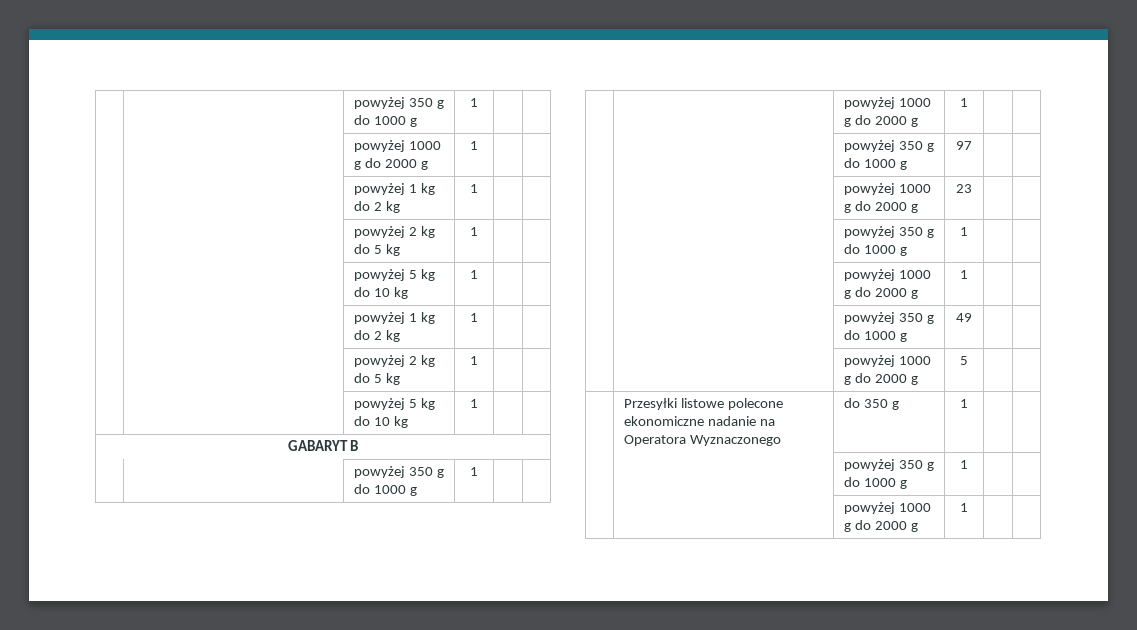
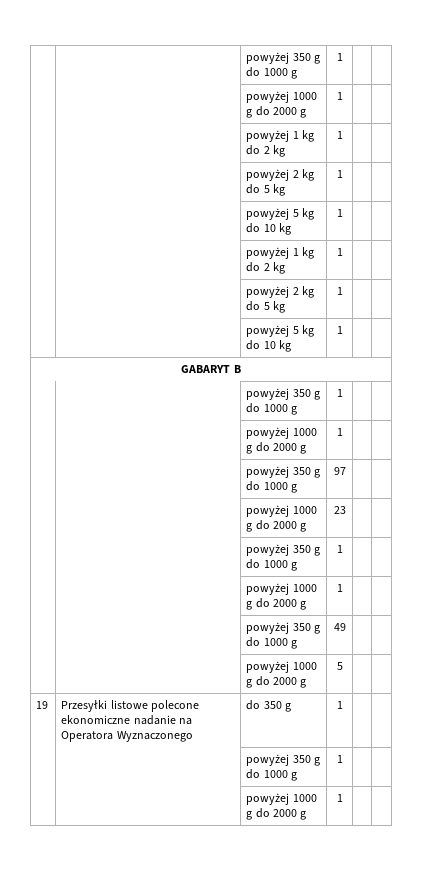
(968, 360) none -> [36,701,49,709] 19

